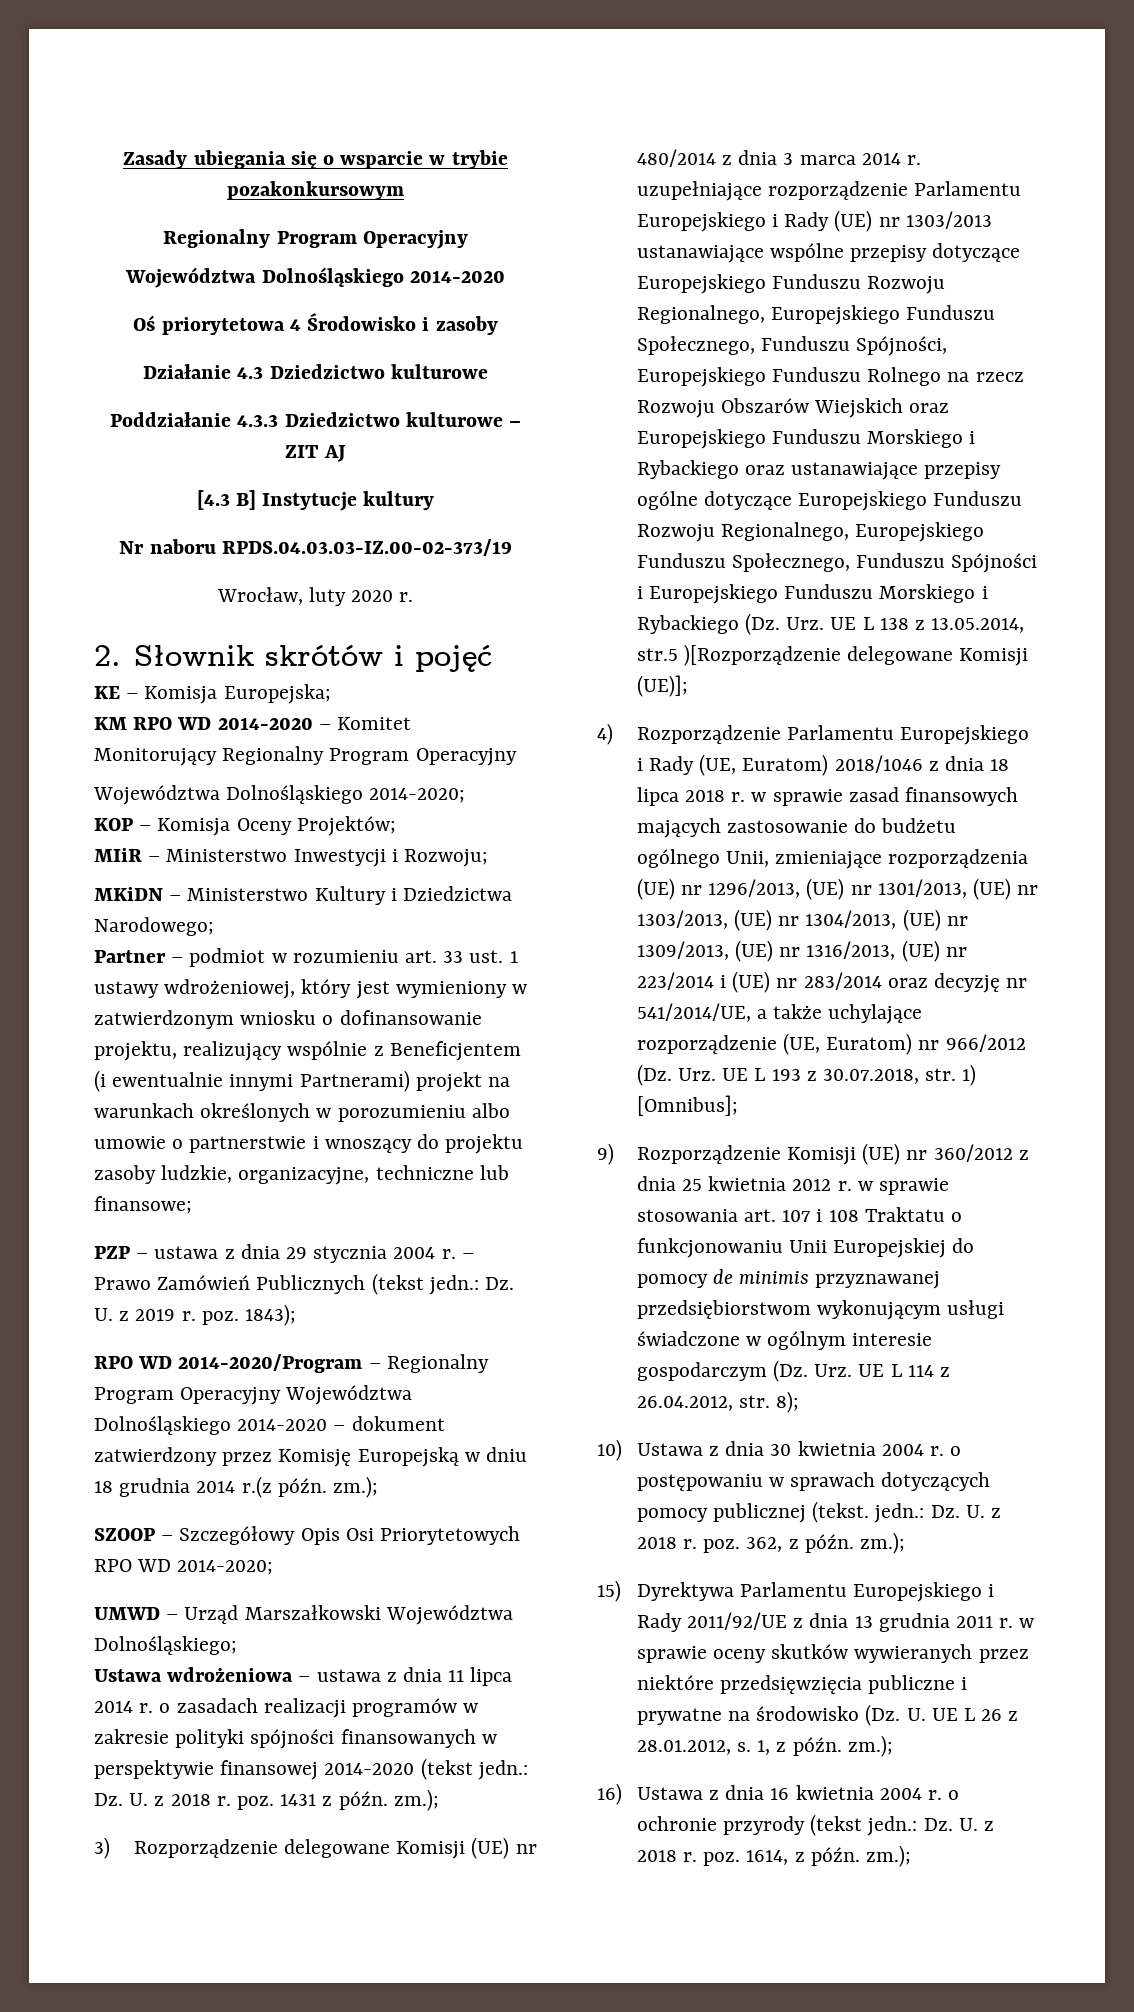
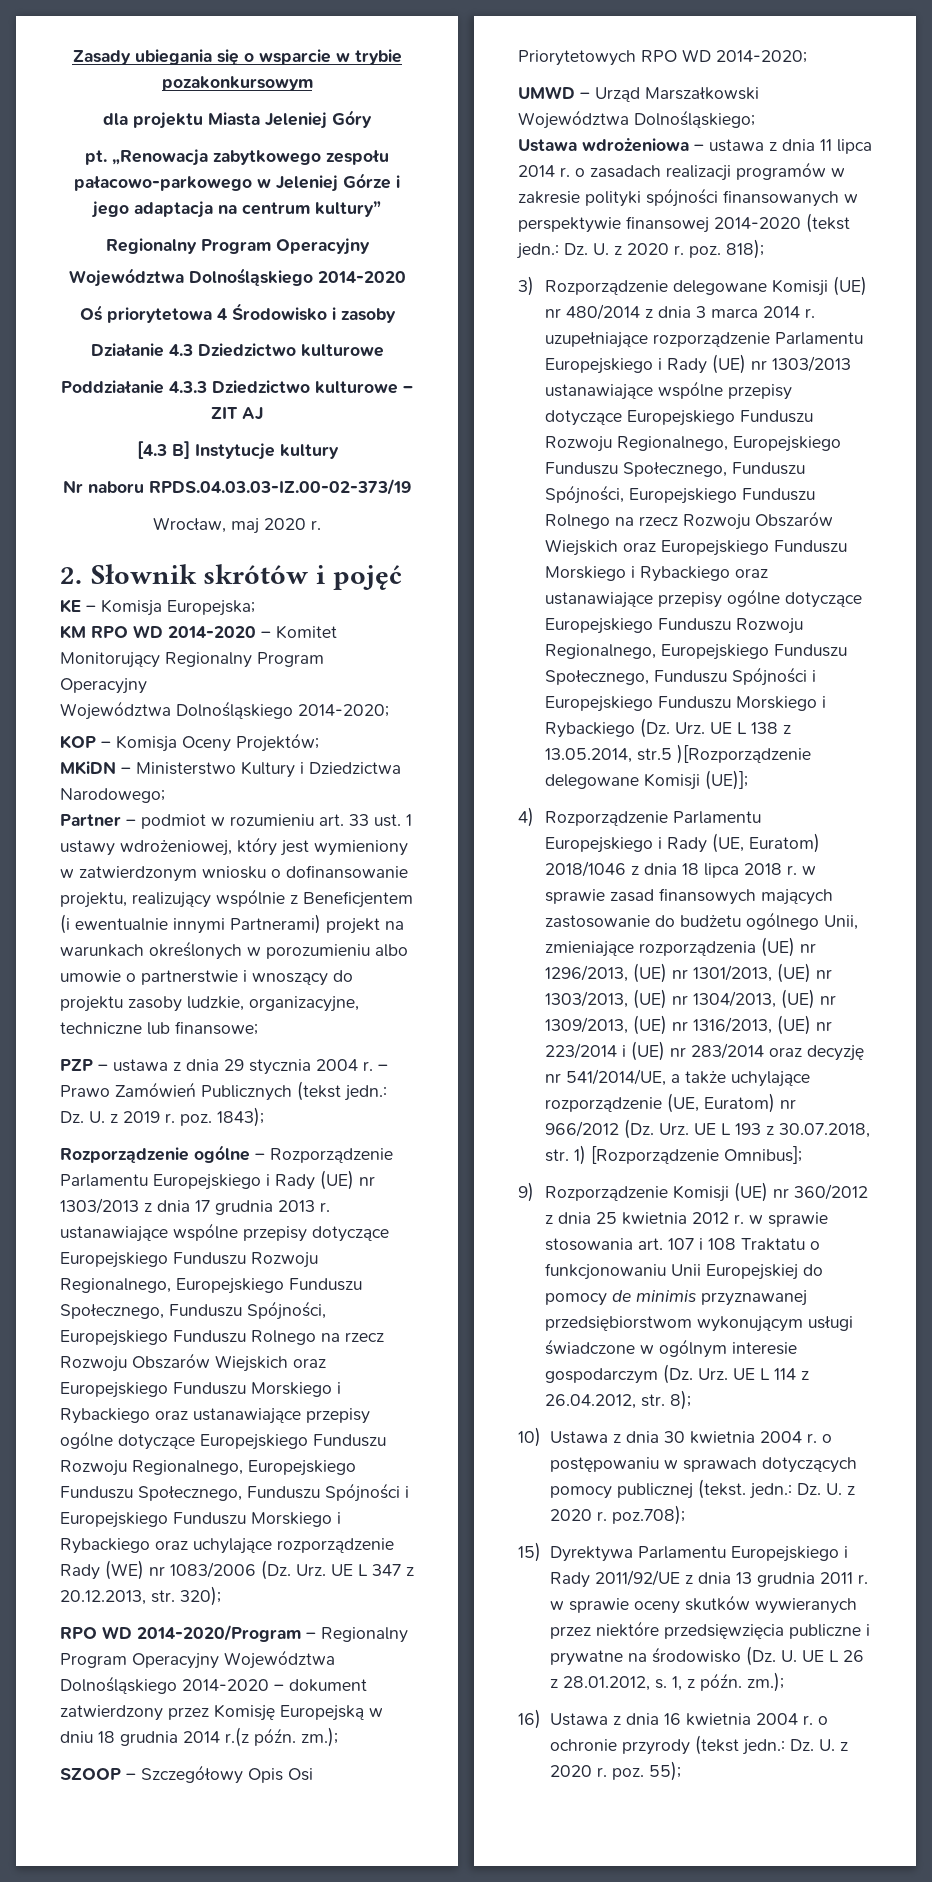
(404, 190) none -> [103,110,372,129] [85,149,389,166] [74,173,400,192] [91,201,381,218] // dla projektu Miasta Jeleniej Góry // pt. „Renowacja zabytkowego zespołu pałacowo-parkowego w Jeleniej Górze i jego adaptacja na centrum kultury”
[308,587,346,606] luty -> [231,518,259,534] maj
[94,848,489,867] // MIiR – Ministerstwo Inwestycji i Rozwoju; -> (319, 742) none
(297, 1315) none -> [60,1145,393,1163] [60,1170,375,1190] [60,1198,330,1215] [60,1223,389,1242] [60,1252,318,1268] [60,1278,362,1294] [60,1301,326,1320] [60,1330,384,1346] [60,1353,326,1372] [60,1382,341,1398] [60,1408,370,1424] [60,1431,386,1450] [60,1460,356,1476] [60,1483,409,1502] [60,1512,341,1528] [60,1538,394,1554] [60,1560,414,1580] [60,1586,221,1606] // Rozporządzenie ogólne – Rozporządzenie Parlamentu Europejskiego i Rady (UE) nr 1303/2013 z dnia 17 grudnia 2013 r. ustanawiające wspólne przepisy dotyczące Europejskiego Funduszu Rozwoju Regionalnego, Europejskiego Funduszu Społecznego, Funduszu Spójności, Europejskiego Funduszu Rolnego na rzecz Rozwoju Obszarów Wiejskich oraz Europejskiego Funduszu Morskiego i Rybackiego oraz ustanawiające przepisy ogólne dotyczące Europejskiego Funduszu Rozwoju Regionalnego, Europejskiego Funduszu Społecznego, Funduszu Spójności i Europejskiego Funduszu Morskiego i Rybackiego oraz uchylające rozporządzenie Rady (WE) nr 1083/2006 (Dz. Urz. UE L 347 z 20.12.2013, str. 320);
[170,1789,439,1811] 2018 r. poz. 1431 z późn. zm.); -> [627,239,764,259] 2020 r. poz. 818);
[636,1095,738,1116] [Omnibus]; -> [590,1146,802,1164] [Rozporządzenie Omnibus];
[636,1532,905,1554] 2018 r. poz. 362, z późn. zm.); -> [549,1505,685,1525] 2020 r. poz.708);
[636,1845,911,1867] 2018 r. poz. 1614, z późn. zm.); -> [549,1761,681,1781] 2020 r. poz. 55);

